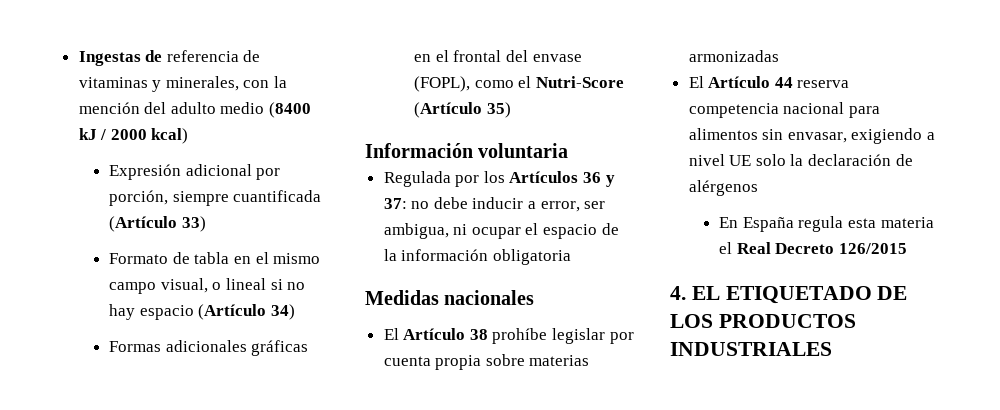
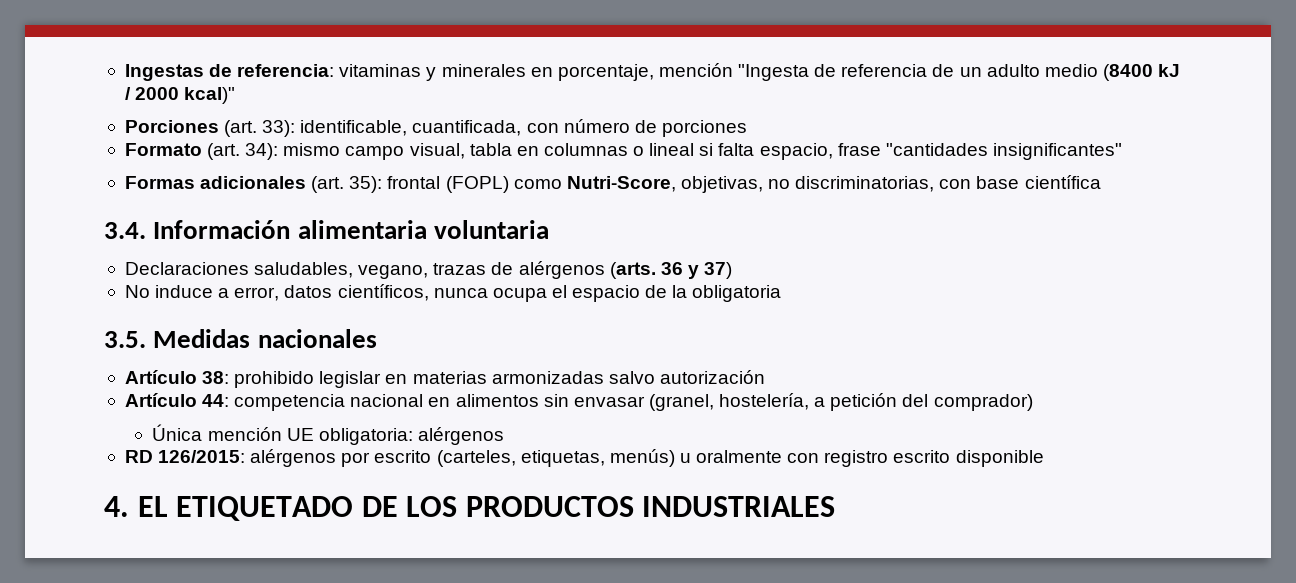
[166,50,261,62] [78,76,288,92] [78,102,167,114] referencia de vitaminas y minerales, con la mención del -> [237,63,982,81] referencia: vitaminas y minerales en porcentaje, mención "Ingesta de referencia de un
[151,128,189,144] [109,164,281,180] [109,190,322,206] [109,216,206,232] [109,252,321,264] [109,278,306,294] [109,304,296,320] [109,340,309,356] [414,50,582,62] [414,76,625,92] [414,102,511,118] [365,143,569,158] [383,171,615,187] [383,197,606,212] [383,223,521,239] kcal) // Expresión adicional por porción, siempre cuantificada (Artículo 33) // Formato de tabla en el mismo campo visual, o lineal si no hay espacio (Artículo 34) // Formas adicionales gráficas en el frontal del envase (FOPL), como el Nutri-Score (Artículo 35) // Información voluntaria // Regulada por los Artículos 36 y 37: no debe inducir a error, ser ambigua, ni ocupar -> [184,87,236,104] [124,119,747,137] [124,143,1122,160] [124,175,1101,193] [104,220,549,239] [124,261,733,279] [124,284,547,302] kcal)" // Porciones (art. 33): identificable, cuantificada, con número de porciones // Formato (art. 34): mismo campo visual, tabla en columnas o lineal si falta espacio, frase "cantidades insignificantes" // Formas adicionales (art. 35): frontal (FOPL) como Nutri-Score, objetivas, no discriminatorias, con base científica // 3.4. Información alimentaria voluntaria // Declaraciones saludables, vegano, trazas de alérgenos (arts. 36 y 37) // No induce a error, datos científicos, nunca ocupa
[401,249,489,261] información -> (688, 291) none
(571, 257) none -> [104,331,146,348] 3.5.
[383,328,634,344] [383,354,590,370] [688,50,779,62] [688,76,850,88] El Artículo 38 prohíbe legislar por cuenta propia sobre materias armonizadas // El Artículo 44 reserva -> [124,370,765,388] [124,393,230,407] Artículo 38: prohibido legislar en materias armonizadas salvo autorización // Artículo 44:
[848,106,880,118] para -> [428,397,451,407] en
[787,128,936,144] [688,154,913,166] [688,180,758,196] [719,216,934,232] [719,242,908,254] envasar, exigiendo a nivel UE solo la declaración de alérgenos // En España regula esta materia el Real Decreto 126/2015 -> [573,393,1033,411] [152,424,504,445] [124,449,1044,467] envasar (granel, hostelería, a petición del comprador) // Única mención UE obligatoria: alérgenos // RD 126/2015: alérgenos por escrito (carteles, etiquetas, menús) u oralmente con registro escrito disponible

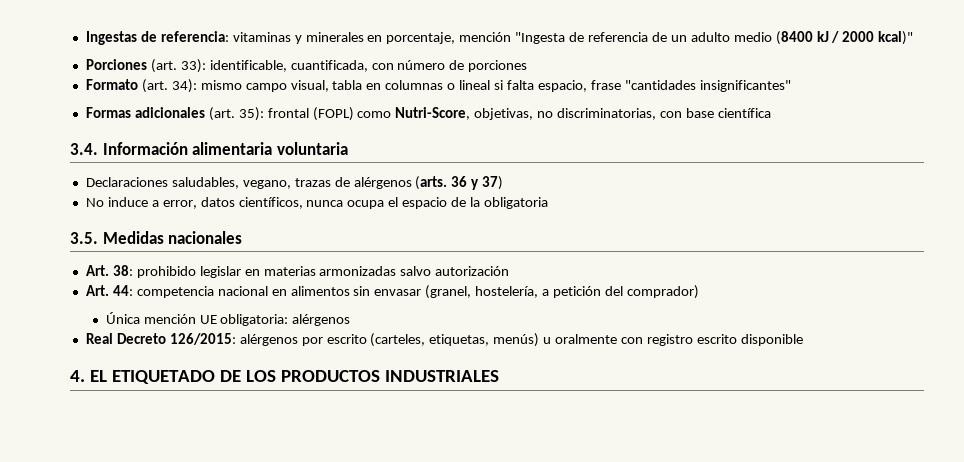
[124,370,197,384] Artículo -> [85,265,109,276] Art.
[124,393,197,407] Artículo -> [85,285,109,296] Art.
[124,450,153,463] RD -> [85,333,166,344] Real Decreto

